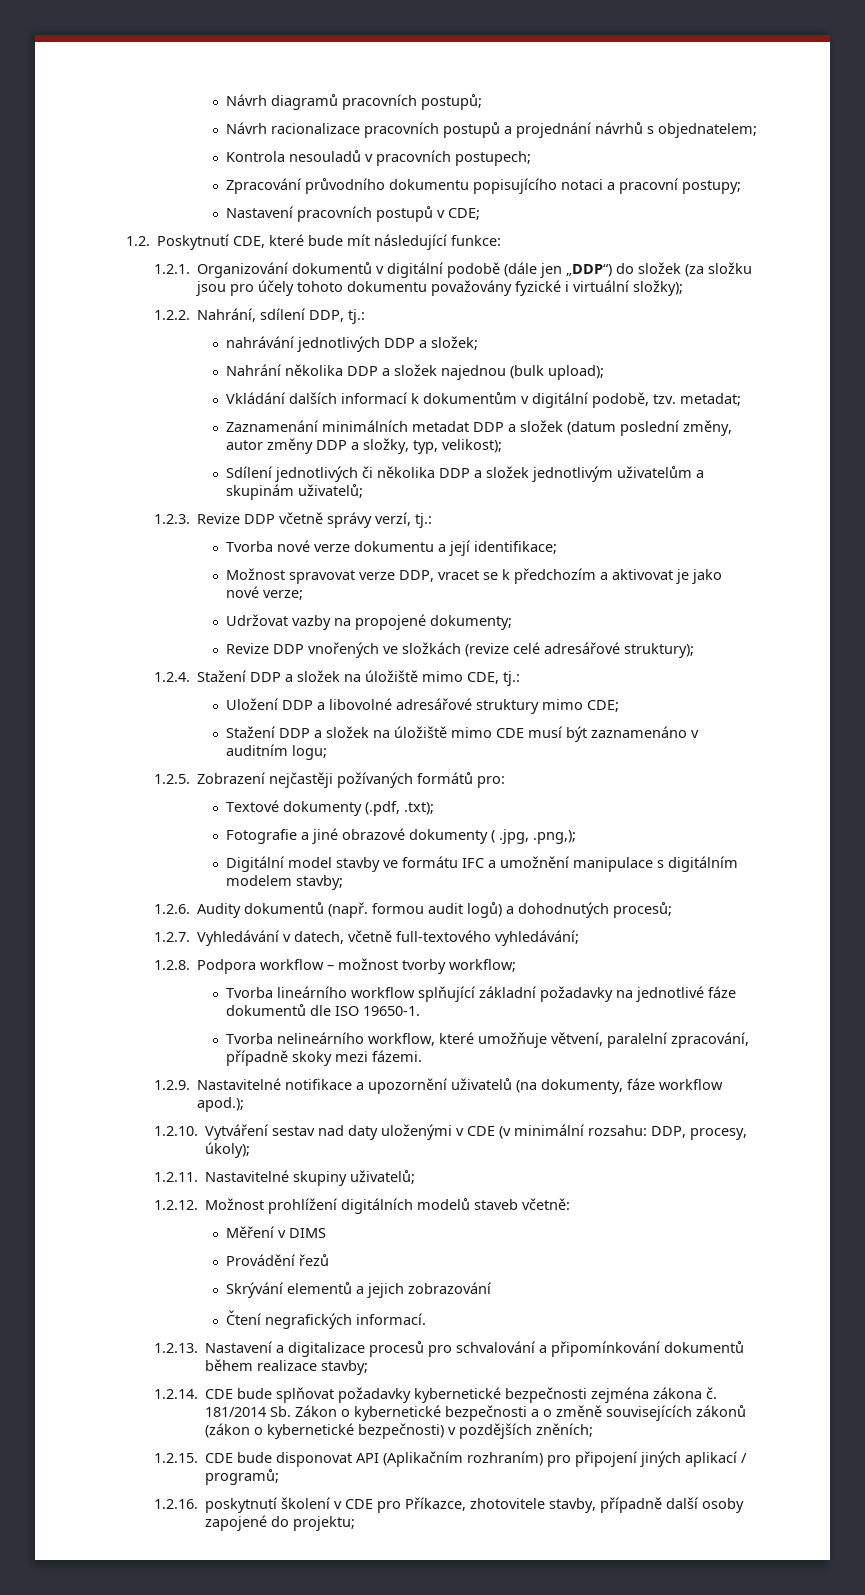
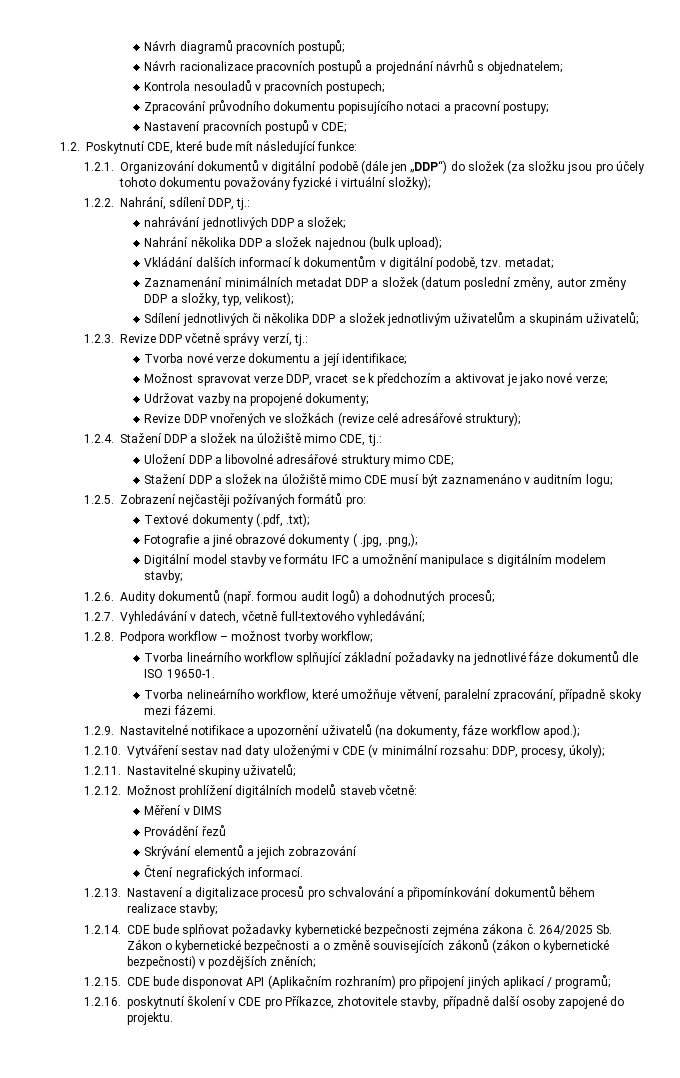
[205,1407,267,1417] 181/2014 -> [538,925,593,935] 264/2025
[293,1516,356,1531] projektu; -> [126,1012,173,1025] projektu.

